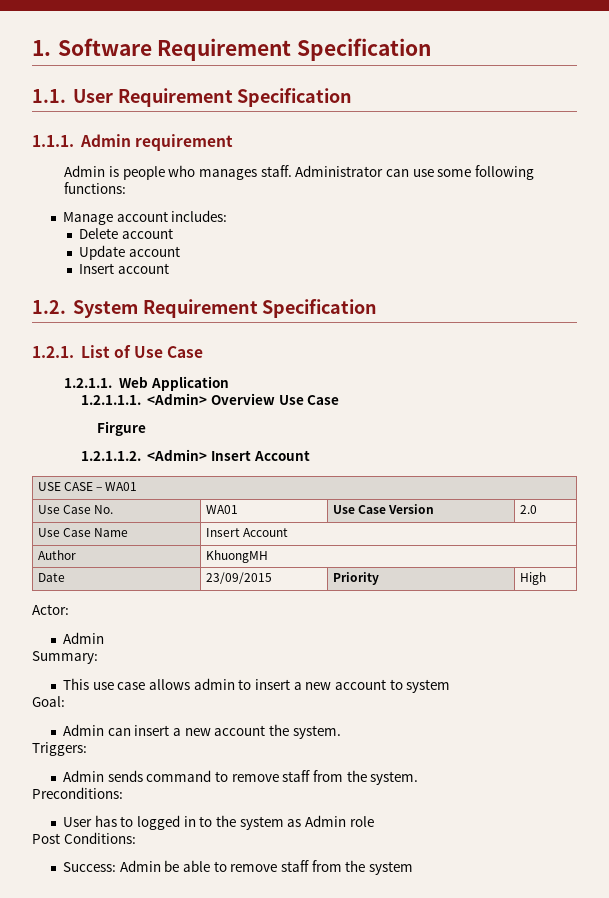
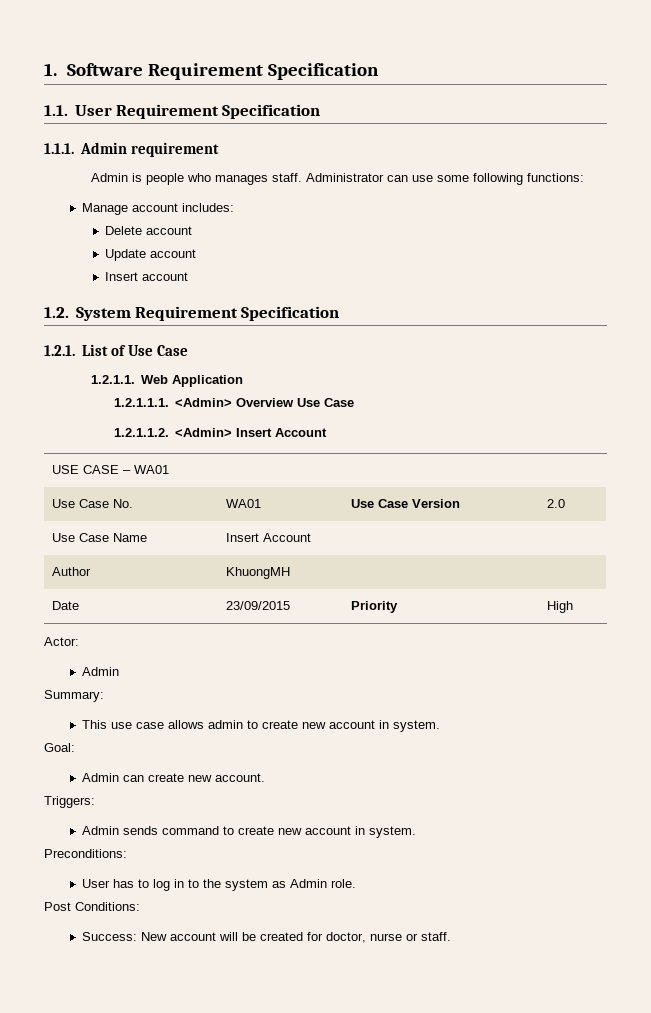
[96,421,146,436] // Firgure -> (355, 402) none
[254,679,451,693] [32,696,65,707] [63,724,341,739] insert a new account to system // Goal: // Admin can insert a new account the system. -> [261,720,440,732] [44,743,75,752] [81,773,265,782] create new account in system. // Goal: // Admin can create new account.
[231,770,367,782] remove staff from the -> [237,826,365,835] create new account in
[136,815,180,830] logged -> [152,879,170,891] log
[349,816,374,827] role -> [330,879,356,888] role.
[119,860,413,875] Admin be able to remove staff from the system -> [140,932,451,943] New account will be created for doctor, nurse or staff.

